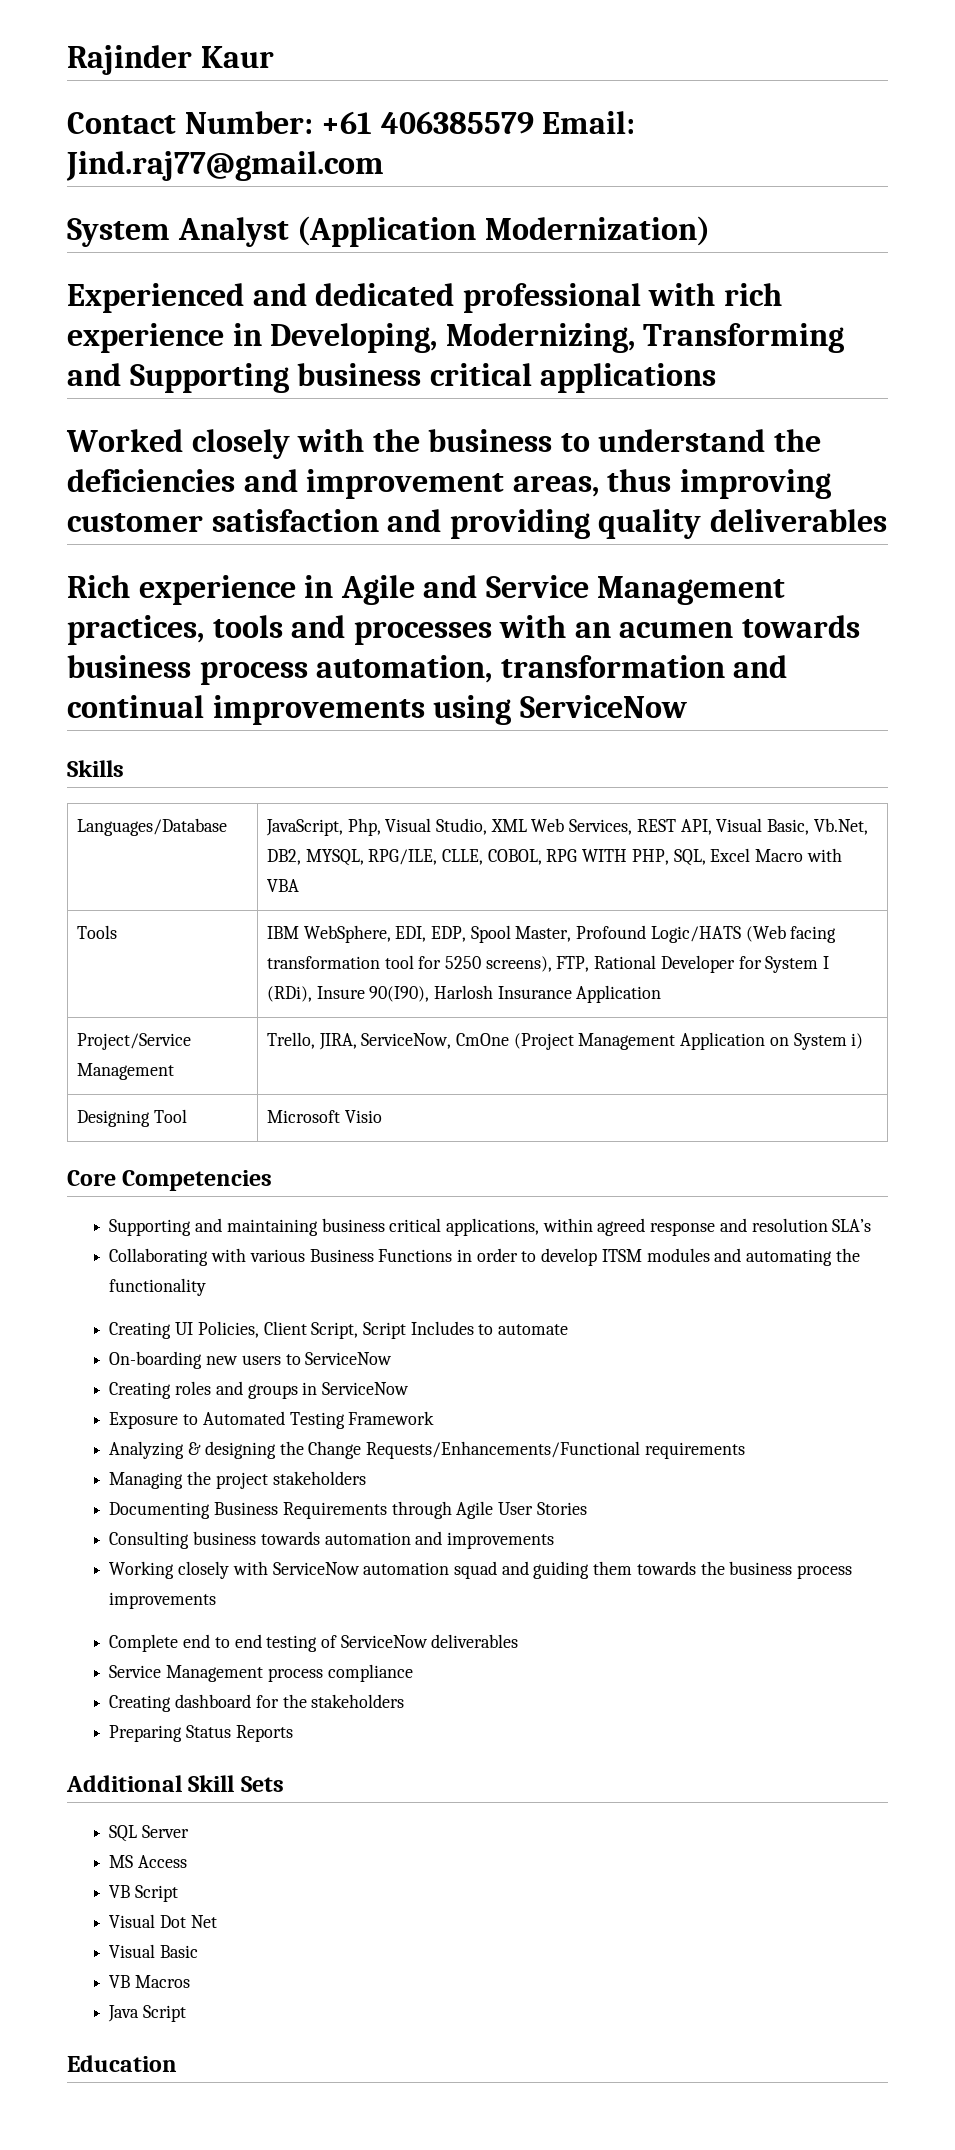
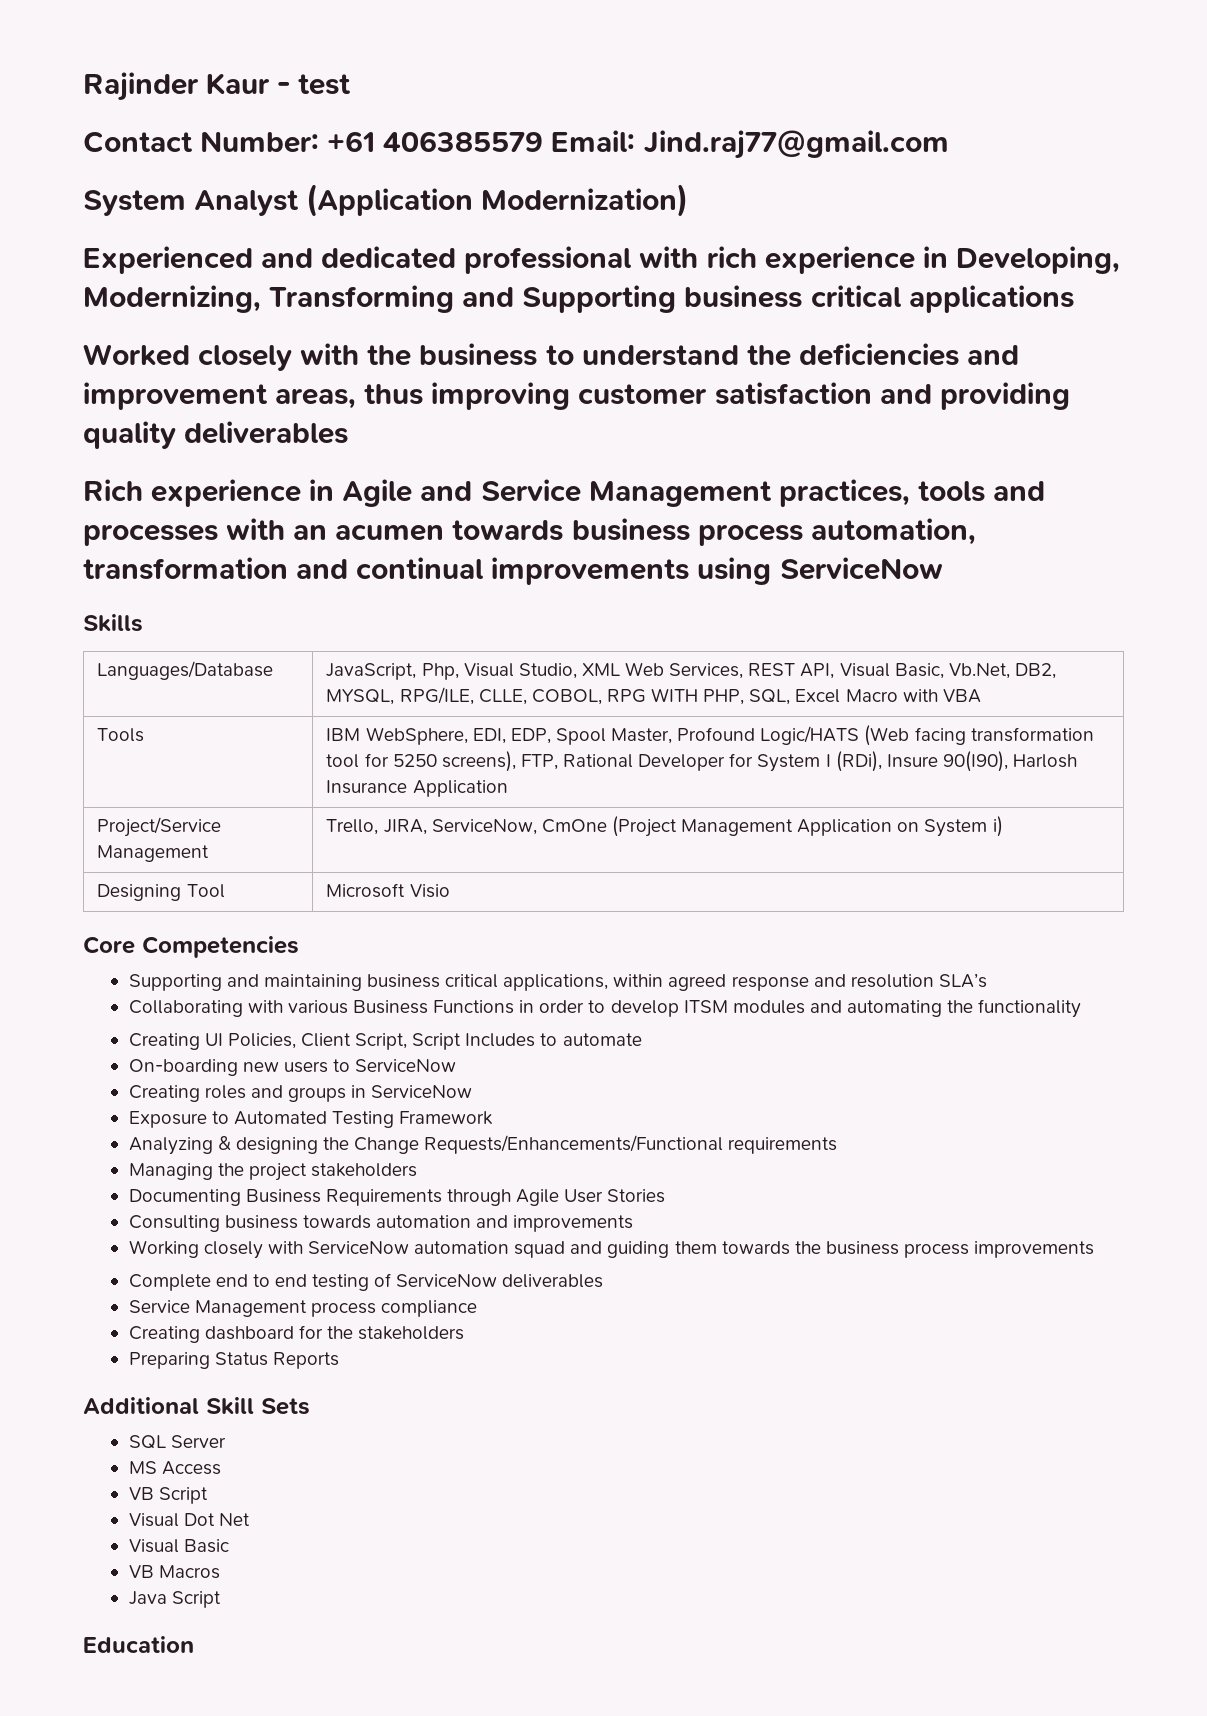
(274, 57) none -> [277,74,352,95] - test

